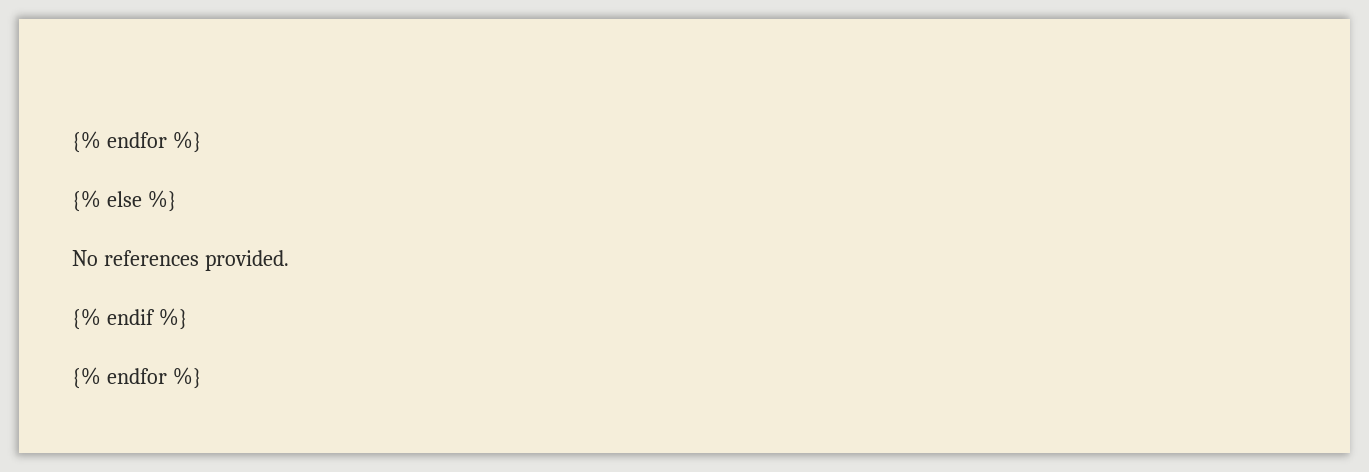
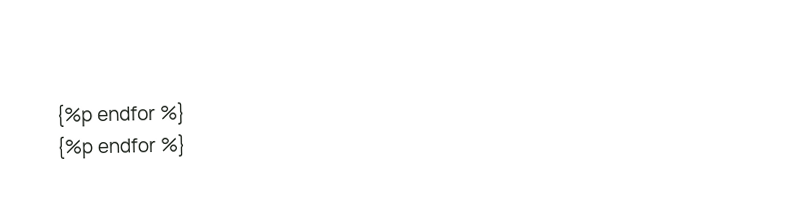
[72,131,101,153] {% -> [55,103,93,127] {%p
[72,190,177,212] [72,250,289,271] [72,308,188,330] [72,367,101,389] {% else %} // No references provided. // {% endif %} // {% -> [56,135,94,159] {%p

